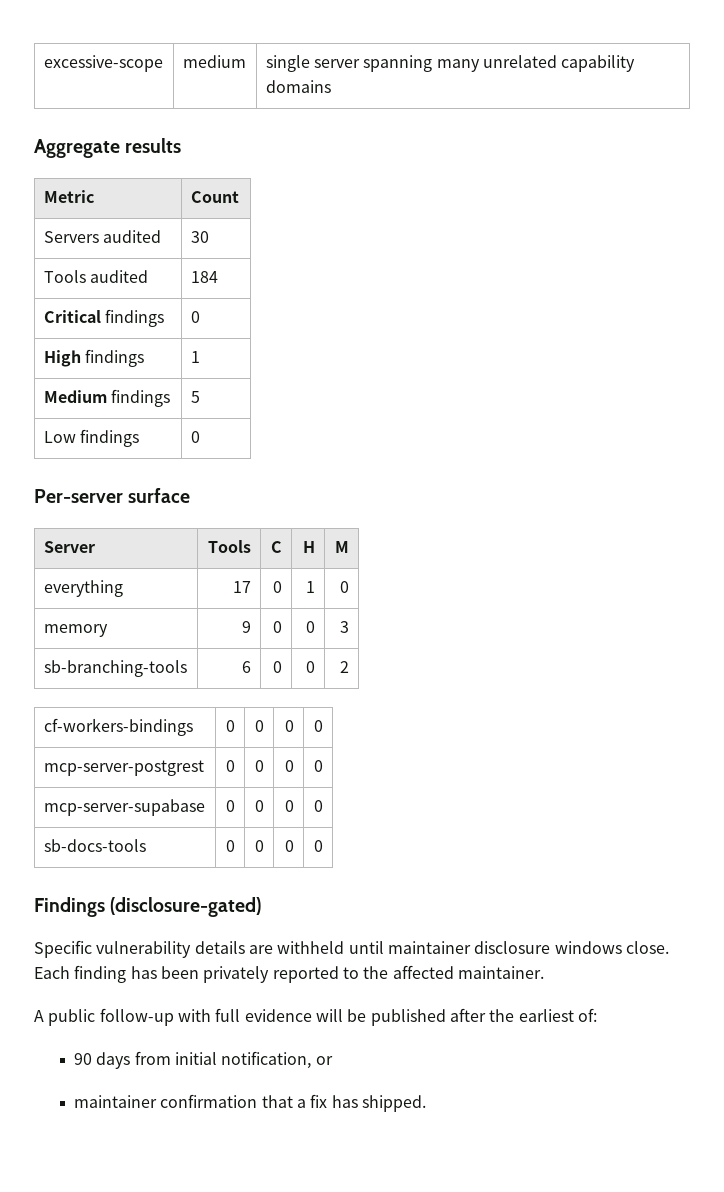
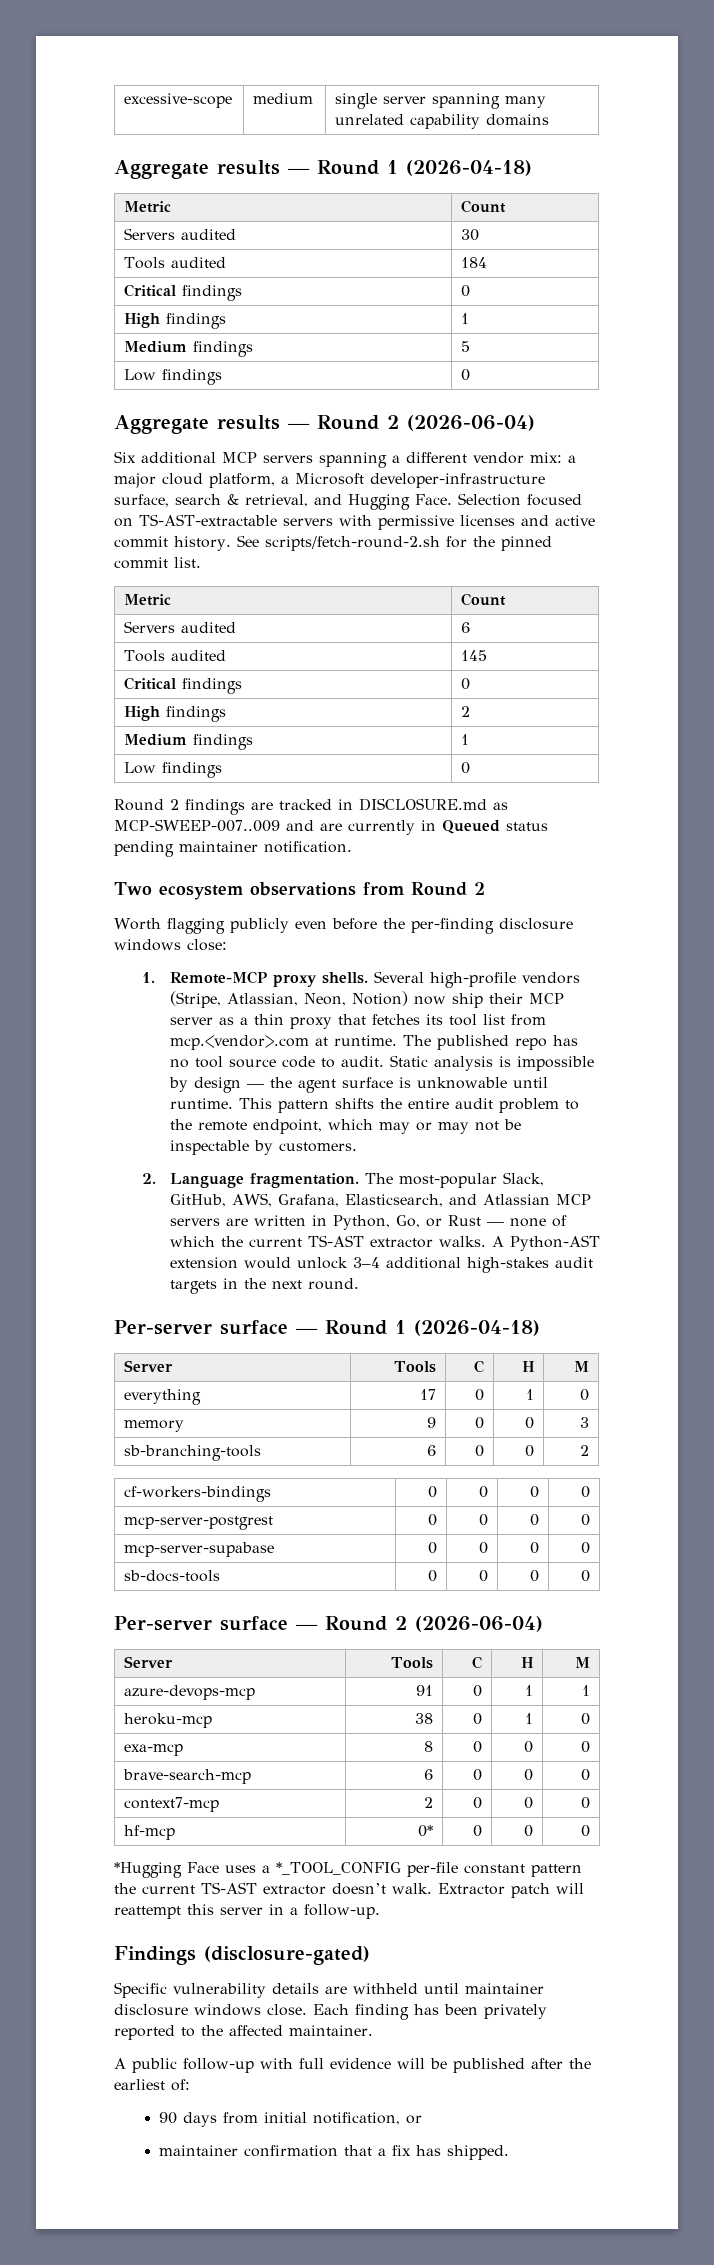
(182, 145) none -> [288,160,532,176] — Round 1 (2026-04-18)
[34,488,191,503] Per-server surface -> [114,415,535,434] [114,451,576,468] [114,473,545,488] [114,493,582,510] [114,514,595,530] [114,535,552,551] [114,557,201,569] [124,594,172,606] [461,593,507,606] [124,621,237,633] [461,622,471,633] [124,650,227,662] [461,650,488,661] [124,677,243,694] [461,678,471,690] [124,706,227,722] [461,706,471,717] [124,734,254,750] [461,734,470,745] [124,762,223,778] [461,762,471,774] [114,798,508,815] [114,819,548,835] [114,841,352,857] [114,882,485,900] [114,918,573,934] [114,939,227,951] [141,971,580,988] [169,991,564,1008] [169,1014,546,1029] [169,1035,578,1050] [169,1055,594,1071] [168,1077,548,1093] [169,1098,579,1113] [169,1119,521,1134] [169,1140,357,1155] [141,1172,544,1188] [169,1193,591,1207] [169,1215,567,1230] [169,1235,600,1251] [169,1257,593,1273] [169,1278,359,1294] [114,1320,540,1336] Aggregate results — Round 2 (2026-06-04) // Six additional MCP servers spanning a different vendor mix: a major cloud platform, a Microsoft developer-infrastructure surface, search & retrieval, and Hugging Face. Selection focused on TS-AST-extractable servers with permissive licenses and active commit history. See scripts/fetch-round-2.sh for the pinned commit list. // Metric | Count // Servers audited | 6 // Tools audited | 145 // Critical findings | 0 // High findings | 2 // Medium findings | 1 // Low findings | 0 // Round 2 findings are tracked in DISCLOSURE.md as MCP-SWEEP-007..009 and are currently in Queued status pending maintainer notification. // Two ecosystem observations from Round 2 // Worth flagging publicly even before the per-finding disclosure windows close: // 1. Remote-MCP proxy shells. Several high-profile vendors (Stripe, Atlassian, Neon, Notion) now ship their MCP server as a thin proxy that fetches its tool list from mcp.<vendor>.com at runtime. The published repo has no tool source code to audit. Static analysis is impossible by design — the agent surface is unknowable until runtime. This pattern shifts the entire audit problem to the remote endpoint, which may or may not be inspectable by customers. // 2. Language fragmentation. The most-popular Slack, GitHub, AWS, Grafana, Elasticsearch, and Atlassian MCP servers are written in Python, Go, or Rust — none of which the current TS-AST extractor walks. A Python-AST extension would unlock 3–4 additional high-stakes audit targets in the next round. // Per-server surface — Round 1 (2026-04-18)
(324, 846) none -> [114,1616,543,1632] [124,1656,174,1668] [390,1657,433,1669] [471,1656,482,1669] [520,1657,534,1668] [574,1657,590,1668] [124,1685,256,1700] [415,1685,433,1696] [472,1685,482,1697] [524,1685,533,1696] [581,1685,590,1696] [124,1713,213,1728] [414,1713,433,1724] [472,1713,482,1725] [524,1713,533,1724] [580,1713,590,1725] [124,1744,184,1756] [423,1741,433,1752] [472,1741,482,1753] [523,1741,533,1753] [580,1741,590,1753] [123,1769,252,1784] [423,1769,433,1780] [472,1769,482,1781] [523,1769,533,1781] [580,1769,590,1781] [124,1797,220,1812] [423,1797,433,1808] [472,1797,482,1809] [523,1797,533,1809] [580,1797,590,1809] [124,1825,176,1840] [417,1825,433,1837] [472,1825,482,1837] [523,1825,533,1837] [580,1825,590,1837] [114,1862,582,1878] [114,1882,584,1898] [114,1904,380,1919] // Per-server surface — Round 2 (2026-06-04) // Server | Tools | C | H | M // azure-devops-mcp | 91 | 0 | 1 | 1 // heroku-mcp | 38 | 0 | 1 | 0 // exa-mcp | 8 | 0 | 0 | 0 // brave-search-mcp | 6 | 0 | 0 | 0 // context7-mcp | 2 | 0 | 0 | 0 // hf-mcp | 0* | 0 | 0 | 0 // *Hugging Face uses a *_TOOL_CONFIG per-file constant pattern the current TS-AST extractor doesn’t walk. Extractor patch will reattempt this server in a follow-up.

